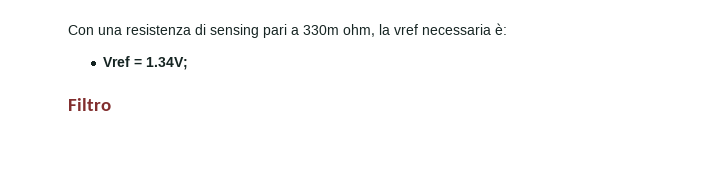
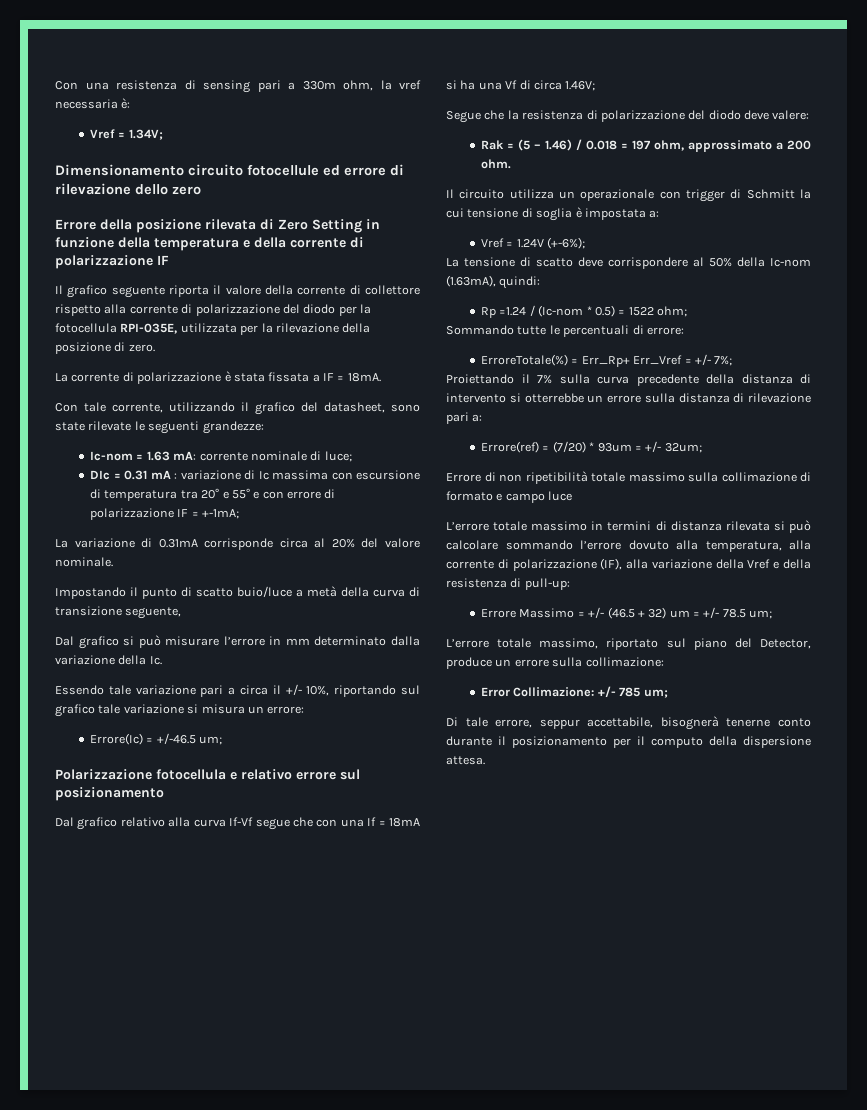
[68,98,111,111] Filtro -> [55,164,404,176] [55,183,201,195] [55,219,380,233] [55,237,364,251] [55,255,169,269] [55,285,420,298] [55,304,371,316] [55,323,371,335] [55,342,155,354] [55,371,381,384] [55,402,420,415] [55,421,264,434] [90,451,352,462] [90,470,421,480] [90,488,336,501] [90,508,240,520] [55,538,420,550] [55,557,113,567] [55,586,420,599] [55,606,182,619] [55,635,420,649] [55,655,162,665] [55,684,421,697] [55,704,305,717] [90,733,223,745] [55,769,360,780] [55,787,164,801] [55,817,421,830] [446,80,596,91] [446,110,810,123] [481,139,811,152] [481,159,512,169] [446,189,811,202] [446,207,660,221] [481,237,586,249] [446,257,811,269] [446,275,541,289] [481,305,688,318] [446,325,684,337] [481,354,733,367] [446,374,811,386] [446,393,811,403] [446,412,483,424] [481,441,702,453] [446,471,811,484] [446,491,573,503] [446,520,811,533] [446,540,811,552] [446,558,811,571] [446,578,570,590] [481,607,773,619] [446,638,811,650] [446,657,664,669] [481,686,668,698] [446,716,811,730] [446,736,811,748] [446,756,485,765] Dimensionamento circuito fotocellule ed errore di rilevazione dello zero // Errore della posizione rilevata di Zero Setting in funzione della temperatura e della corrente di polarizzazione IF // Il grafico seguente riporta il valore della corrente di collettore rispetto alla corrente di polarizzazione del diodo per la fotocellula RPI-035E, utilizzata per la rilevazione della posizione di zero. // La corrente di polarizzazione è stata fissata a IF = 18mA. // Con tale corrente, utilizzando il grafico del datasheet, sono state rilevate le seguenti grandezze: // Ic-nom = 1.63 mA: corrente nominale di luce; // DIc = 0.31 mA : variazione di Ic massima con escursione di temperatura tra 20° e 55° e con errore di polarizzazione IF = +-1mA; // La variazione di 0.31mA corrisponde circa al 20% del valore nominale. // Impostando il punto di scatto buio/luce a metà della curva di transizione seguente, // Dal grafico si può misurare l’errore in mm determinato dalla variazione della Ic. // Essendo tale variazione pari a circa il +/- 10%, riportando sul grafico tale variazione si misura un errore: // Errore(Ic) = +/-46.5 um; // Polarizzazione fotocellula e relativo errore sul posizionamento // Dal grafico relativo alla curva If-Vf segue che con una If = 18mA si ha una Vf di circa 1.46V; // Segue che la resistenza di polarizzazione del diodo deve valere: // Rak = (5 – 1.46) / 0.018 = 197 ohm, approssimato a 200 ohm. // Il circuito utilizza un operazionale con trigger di Schmitt la cui tensione di soglia è impostata a: // Vref = 1.24V (+-6%); // La tensione di scatto deve corrispondere al 50% della Ic-nom (1.63mA), quindi: // Rp =1.24 / (Ic-nom * 0.5) = 1522 ohm; // Sommando tutte le percentuali di errore: // ErroreTotale(%) = Err_Rp+ Err_Vref = +/- 7%; // Proiettando il 7% sulla curva precedente della distanza di intervento si otterrebbe un errore sulla distanza di rilevazione pari a: // Errore(ref) = (7/20) * 93um = +/- 32um; // Errore di non ripetibilità totale massimo sulla collimazione di formato e campo luce // L’errore totale massimo in termini di distanza rilevata si può calcolare sommando l’errore dovuto alla temperatura, alla corrente di polarizzazione (IF), alla variazione della Vref e della resistenza di pull-up: // Errore Massimo = +/- (46.5 + 32) um = +/- 78.5 um; // L’errore totale massimo, riportato sul piano del Detector, produce un errore sulla collimazione: // Error Collimazione: +/- 785 um; // Di tale errore, seppur accettabile, bisognerà tenerne conto durante il posizionamento per il computo della dispersione attesa.

